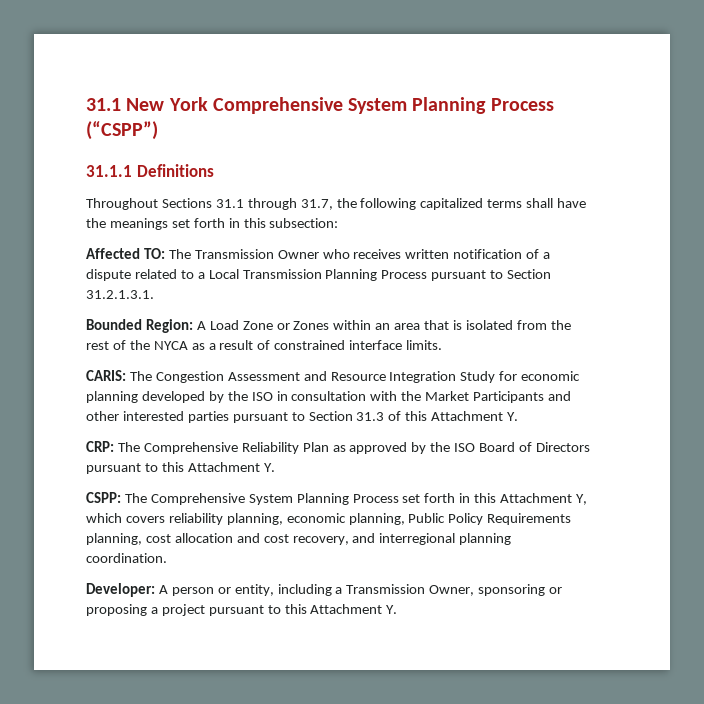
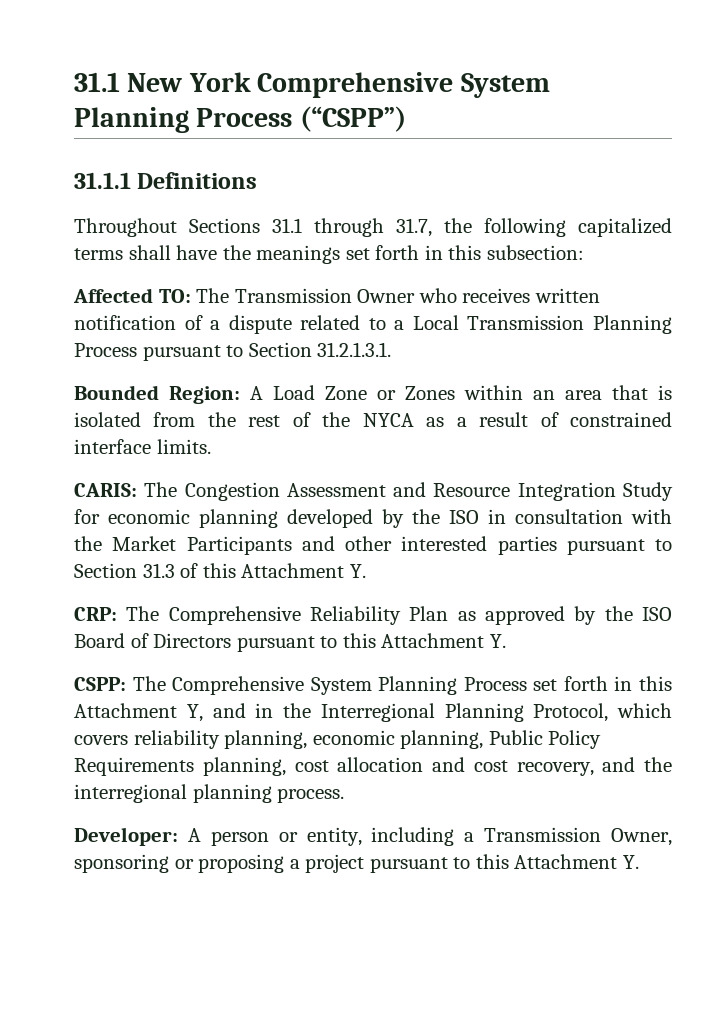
(588, 499) none -> [212,703,609,722] and in the Interregional Planning Protocol,
(376, 538) none -> [644,757,672,772] the
[86,553,167,563] coordination. -> [277,788,345,803] process.

